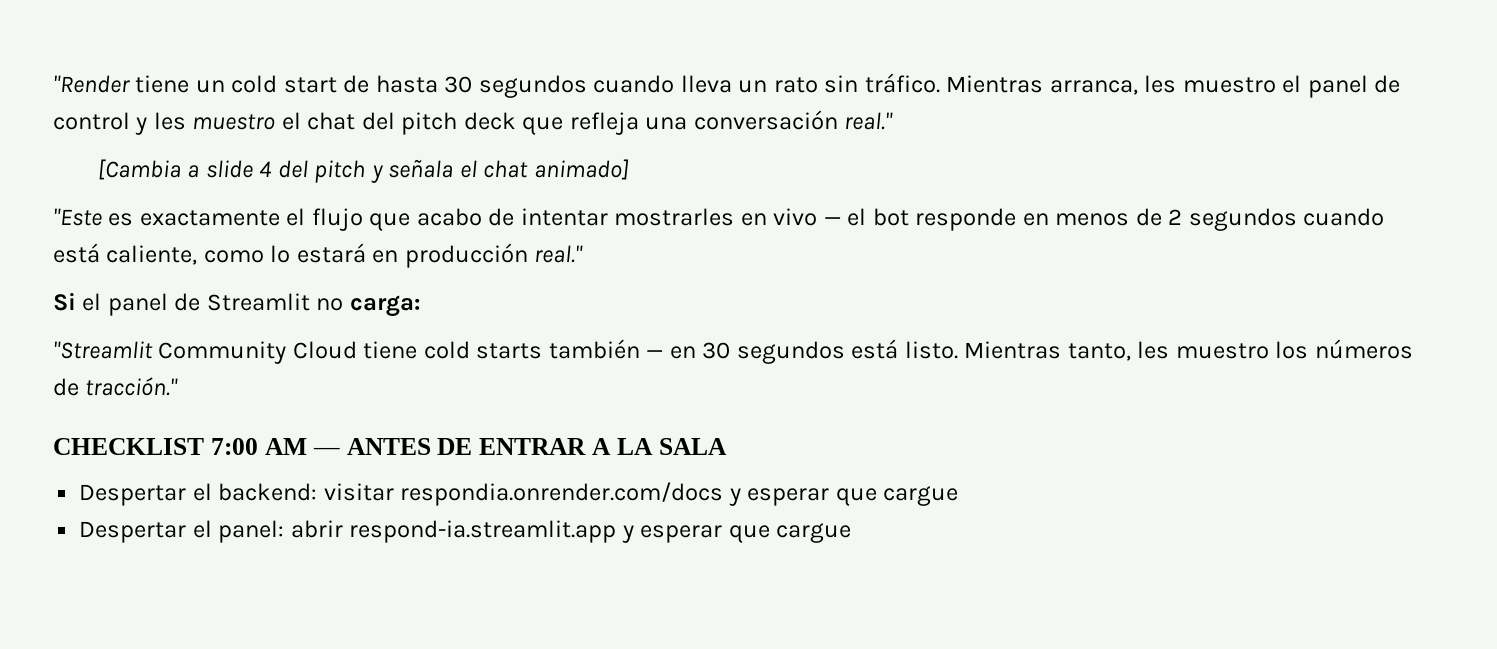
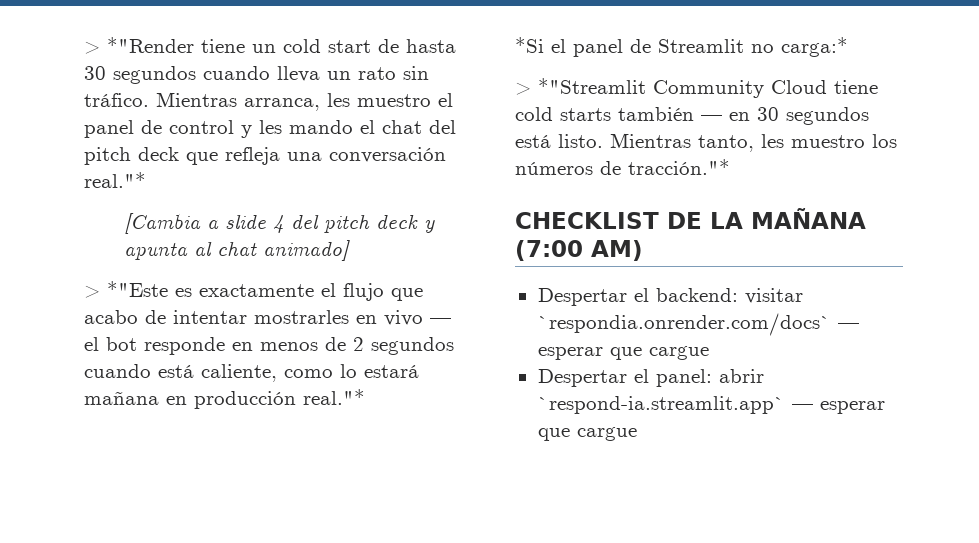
[53,75,130,93] "Render -> [84,37,194,54] > *"Render
[192,114,276,130] muestro -> [289,120,353,134] mando
[844,112,894,130] real." -> [84,172,146,188] real."*
[370,159,477,183] y señala el -> [375,214,435,233] [123,241,212,260] deck y apunta al
[53,208,102,226] "Este -> [84,281,168,298] > *"Este
(366, 253) none -> [84,391,159,405] mañana
[534,245,584,263] [53,292,76,311] real." // Si -> [303,389,365,405] [515,37,544,53] real."* // *Si
[349,295,420,317] [53,341,153,359] carga: // "Streamlit -> [781,37,848,57] [515,78,646,95] carga:* // > *"Streamlit
[85,377,179,396] tracción." -> [628,159,730,175] tracción."*
[210,438,727,455] 7:00 AM — ANTES DE ENTRAR A LA SALA -> [667,208,866,229] [515,240,643,261] DE LA MAÑANA (7:00 AM)
[400,482,741,506] respondia.onrender.com/docs y -> [537,313,859,336] `respondia.onrender.com/docs` —
[349,520,634,543] respond-ia.streamlit.app y -> [537,396,813,414] `respond-ia.streamlit.app` —

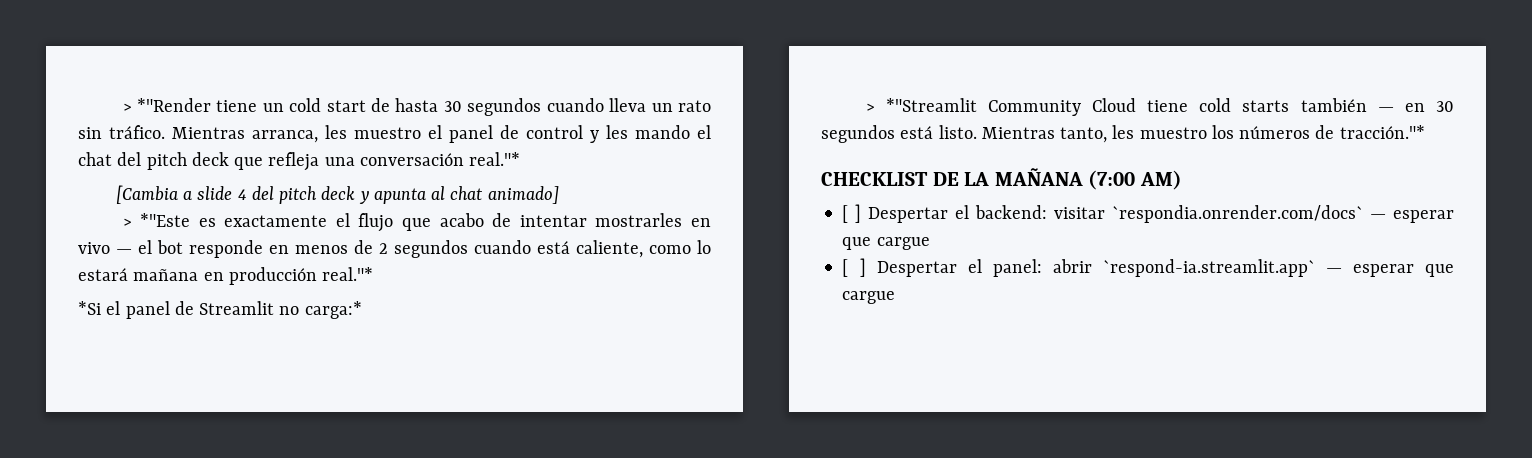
(643, 250) none -> [842,204,862,223] [ ]
(709, 353) none -> [842,258,866,277] [ ]

